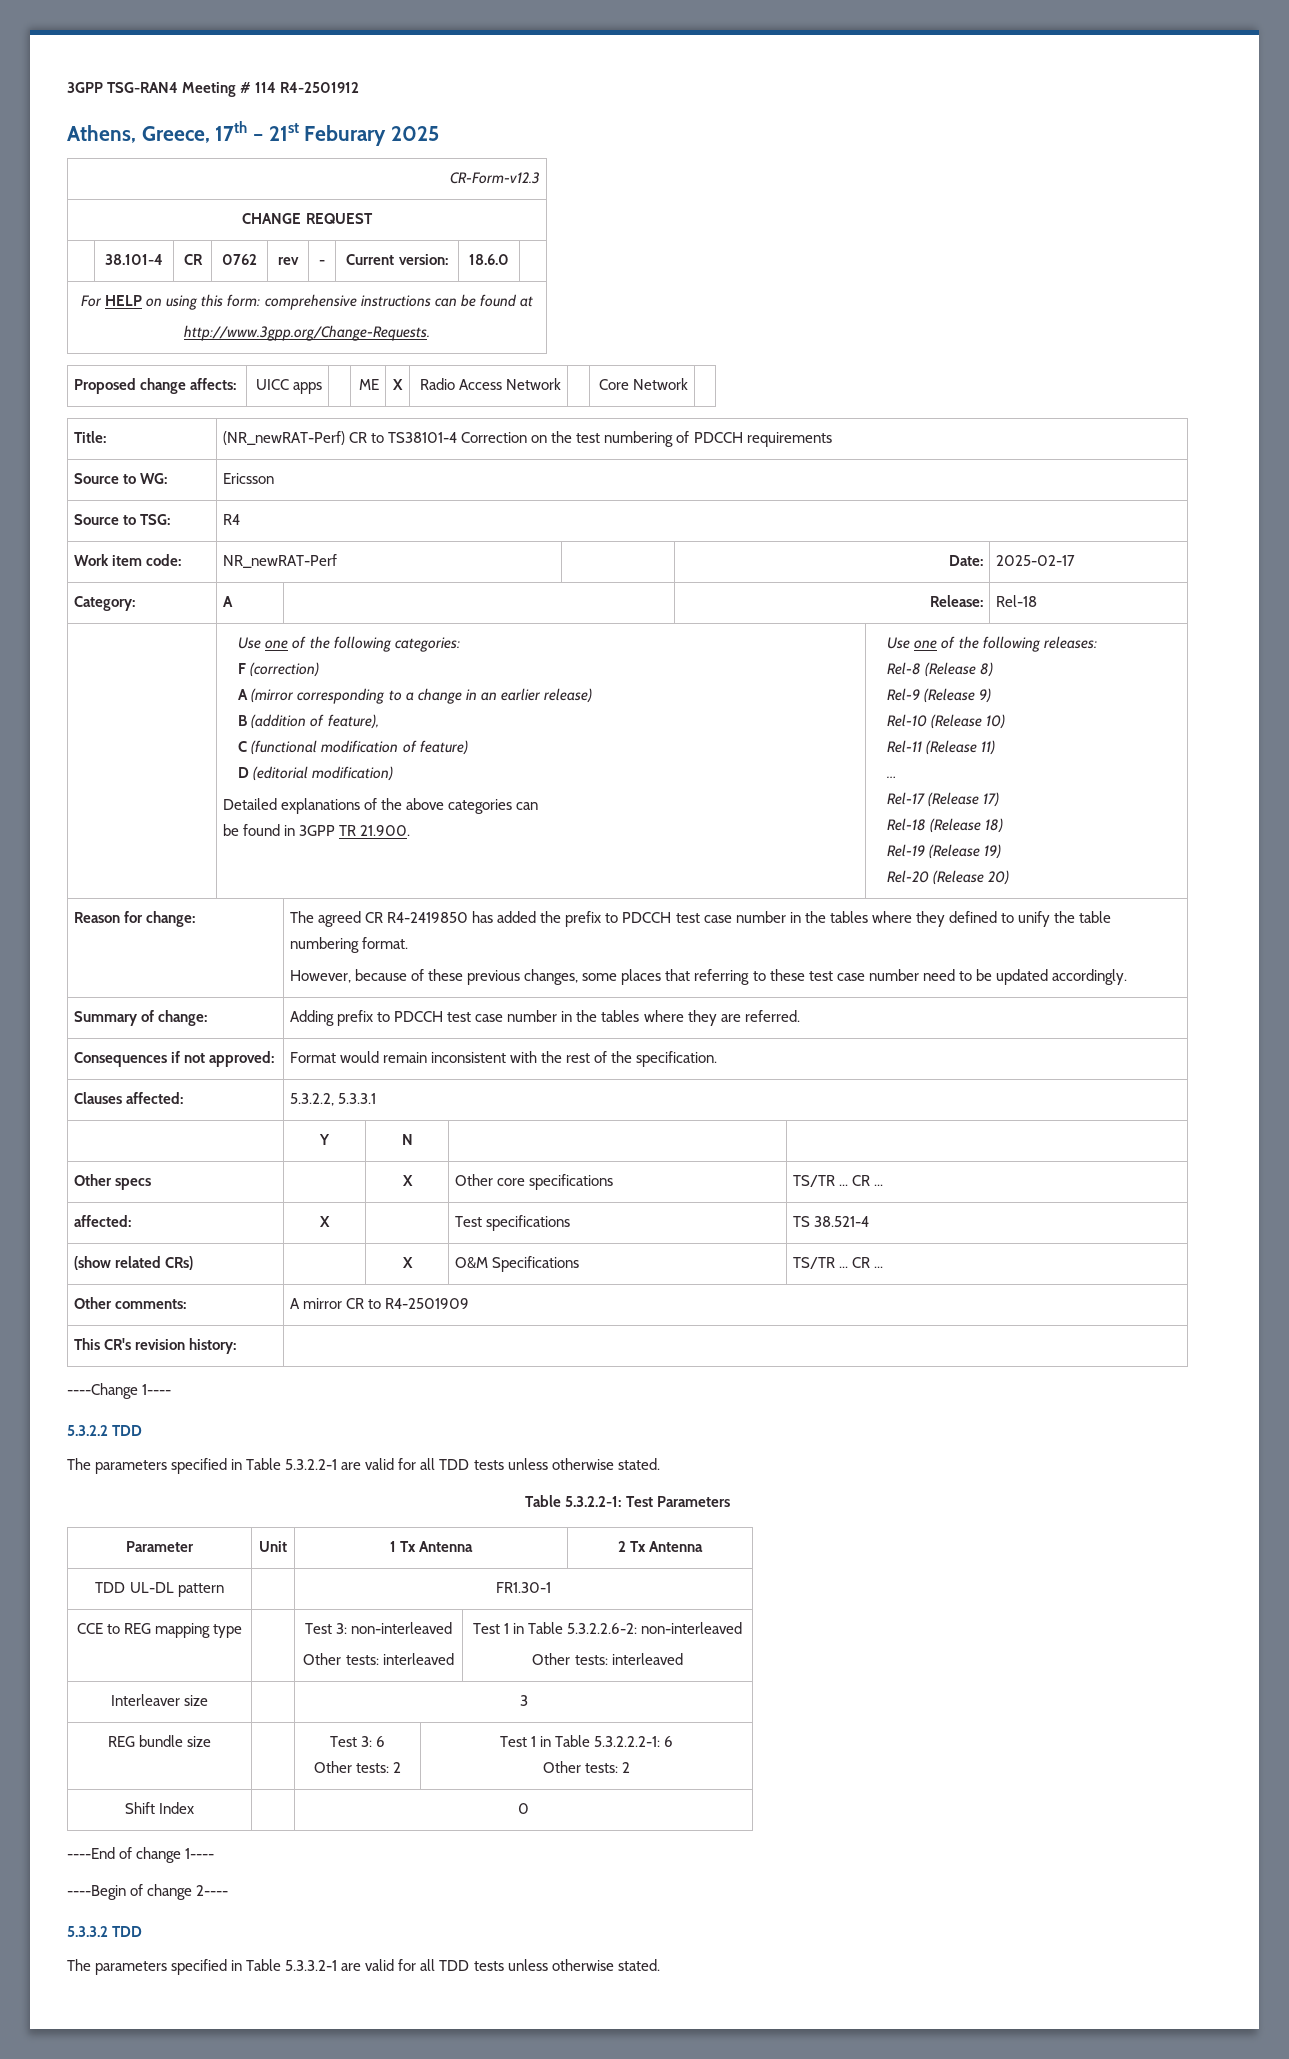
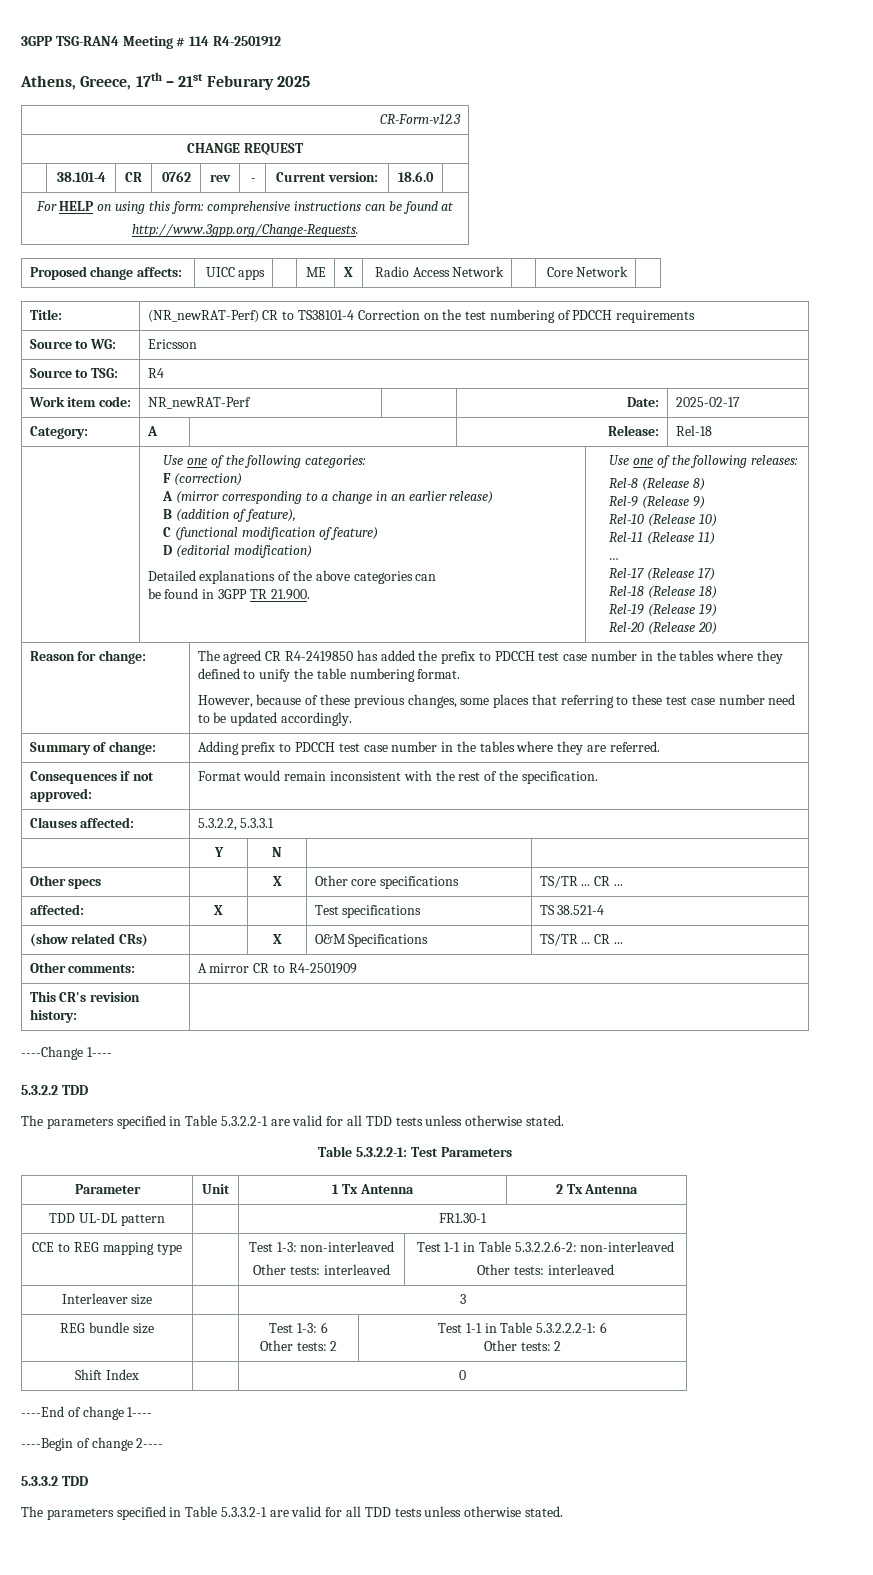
[336,1623,347,1634] 3: -> [276,1242,297,1252] 1-3:
[503,1623,509,1634] 1 -> [444,1242,461,1252] 1-1
[361,1736,372,1747] 3: -> [297,1323,317,1333] 1-3:
[530,1736,536,1747] 1 -> [465,1323,482,1333] 1-1

